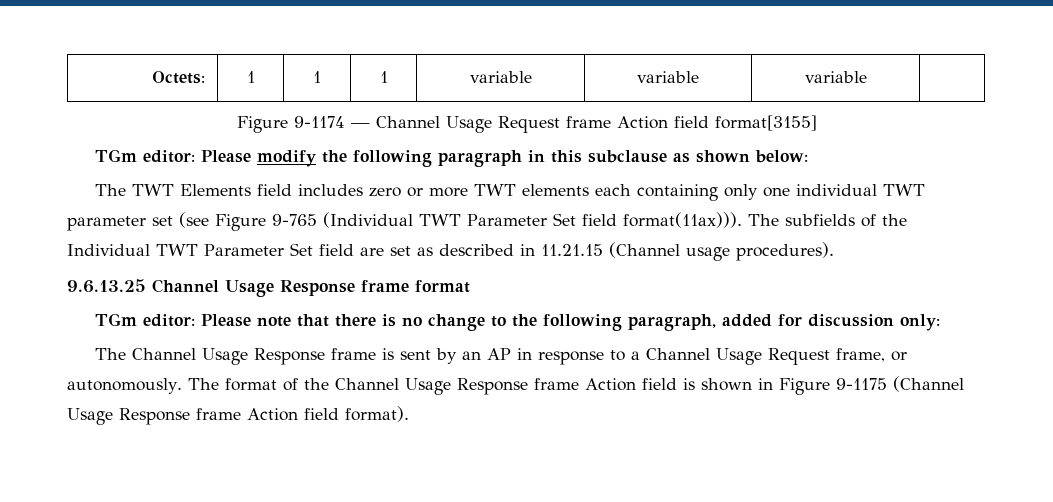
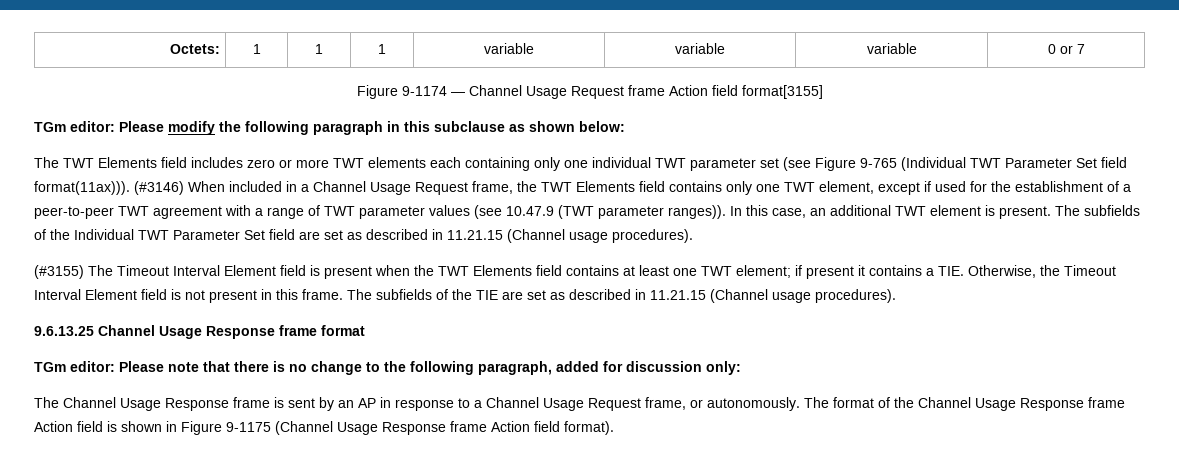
(867, 77) none -> [1047,44,1085,54] 0 or 7
(742, 220) none -> [134,181,1131,195] [34,205,1051,219] (#3146) When included in a Channel Usage Request frame, the TWT Elements field contains only one TWT element, except if used for the establishment of a peer-to-peer TWT agreement with a range of TWT parameter values (see 10.47.9 (TWT parameter ranges)). In this case, an additional TWT element is present.
(834, 251) none -> [34,265,1116,279] [34,289,896,303] // (#3155) The Timeout Interval Element field is present when the TWT Elements field contains at least one TWT element; if present it contains a TIE. Otherwise, the Timeout Interval Element field is not present in this frame. The subfields of the TIE are set as described in 11.21.15 (Channel usage procedures).

